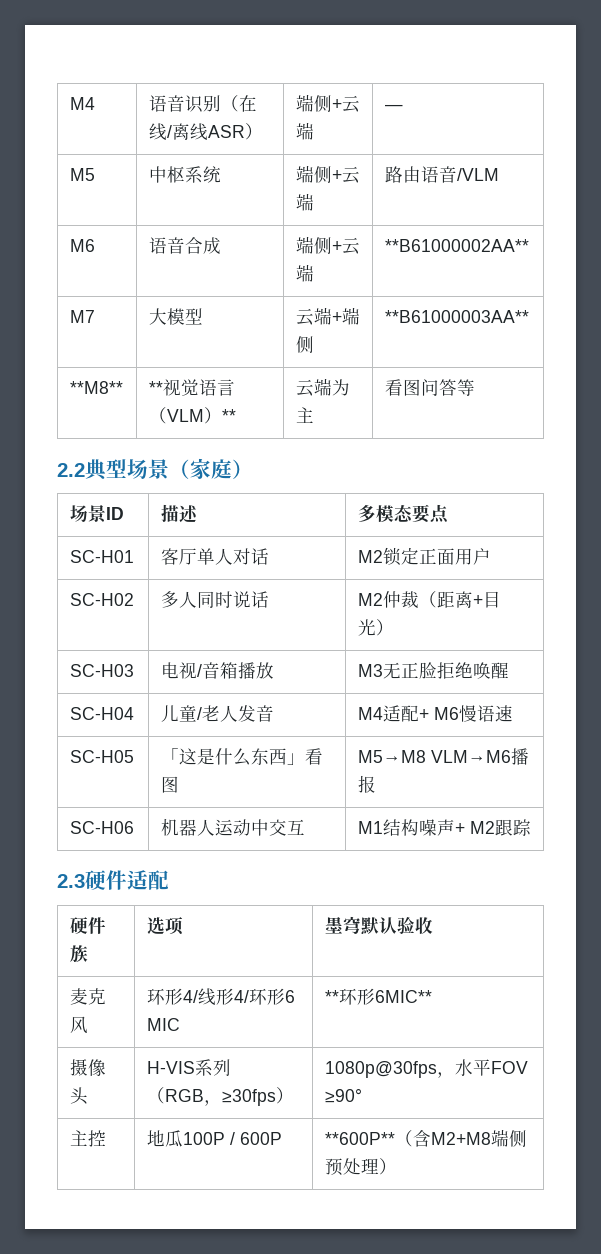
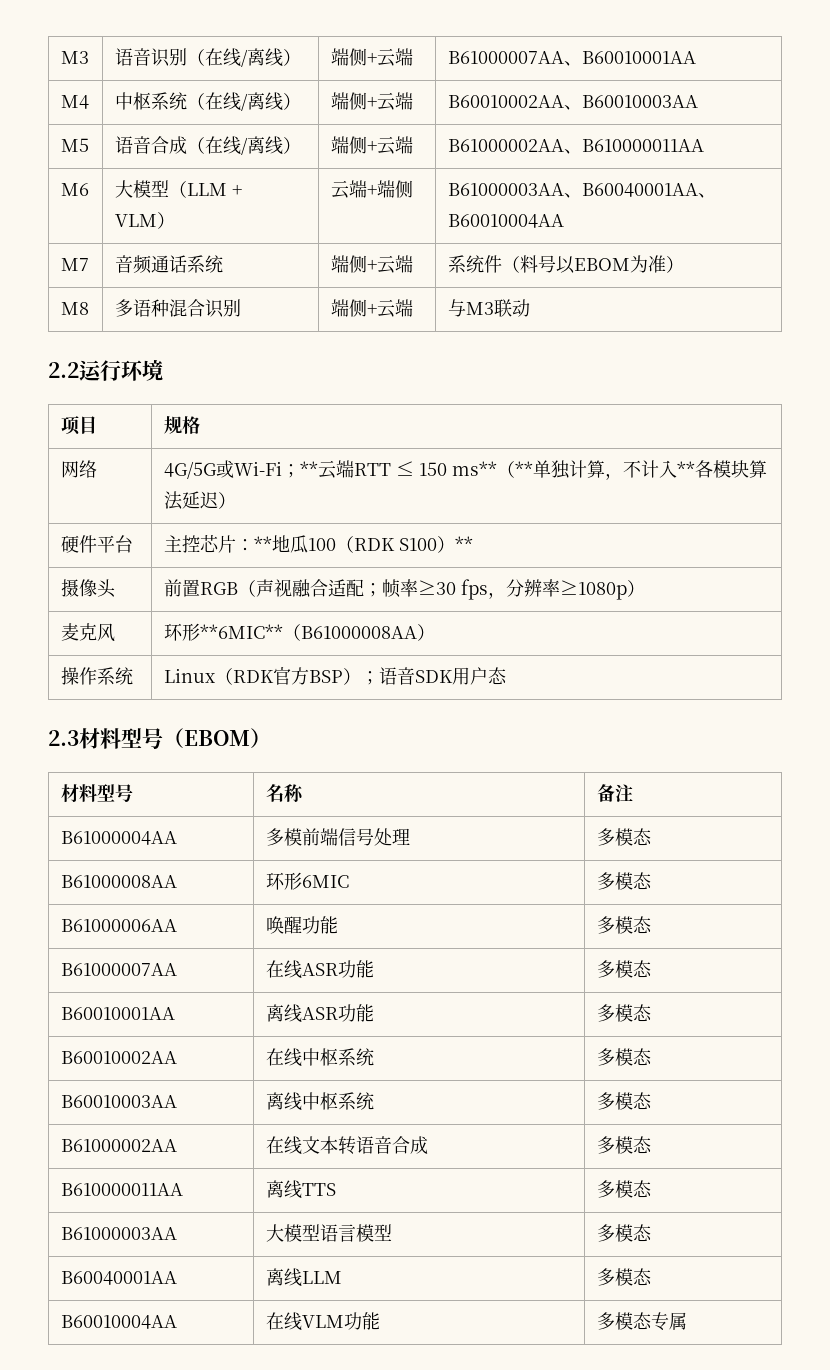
[69,97,95,110] M4 -> [60,51,89,64] M3
[207,123,263,140] [295,94,360,113] [295,122,314,140] [384,104,403,110] [69,168,95,181] [148,166,221,183] [295,165,360,184] [295,193,314,211] [384,166,499,183] [69,239,95,252] [148,237,221,254] [295,236,360,255] [295,264,314,282] [384,239,529,252] [69,310,95,323] [148,308,203,325] [295,307,360,326] [295,336,314,353] [384,310,529,323] [69,381,123,394] [148,379,235,396] [148,407,236,424] [295,378,350,397] [295,407,314,423] [384,379,475,396] [57,458,253,481] [69,505,124,523] [160,504,198,523] [357,504,449,524] [69,550,134,563] [160,548,269,565] [357,547,491,566] [69,593,134,606] [160,591,269,608] [357,591,501,609] [357,619,394,636] [69,664,134,677] [160,662,274,679] [357,662,509,679] [69,707,134,720] [160,705,274,722] [357,705,513,722] [69,750,134,763] [160,748,323,766] [160,776,179,793] [357,748,529,765] [357,775,376,793] [69,821,134,834] [160,818,305,836] [357,819,531,836] [57,870,169,890] [69,917,106,934] [69,945,88,963] [146,917,184,935] [324,916,433,935] [69,988,106,1005] [69,1016,88,1034] [146,988,295,1006] [146,1018,180,1031] [324,988,432,1005] [69,1059,106,1077] [69,1087,88,1105] [146,1059,231,1076] [146,1087,294,1106] [324,1059,528,1078] [324,1088,362,1103] [69,1130,106,1147] [146,1130,282,1148] [324,1129,527,1147] [324,1158,397,1176] ASR） | 端侧+云端 | — // M5 | 中枢系统 | 端侧+云端 | 路由语音/VLM // M6 | 语音合成 | 端侧+云端 | **B61000002AA** // M7 | 大模型 | 云端+端侧 | **B61000003AA** // **M8** | **视觉语言（VLM）** | 云端为主 | 看图问答等 // 2.2典型场景（家庭） // 场景ID | 描述 | 多模态要点 // SC-H01 | 客厅单人对话 | M2锁定正面用户 // SC-H02 | 多人同时说话 | M2仲裁（距离+目光） // SC-H03 | 电视/音箱播放 | M3无正脸拒绝唤醒 // SC-H04 | 儿童/老人发音 | M4适配+ M6慢语速 // SC-H05 | 「这是什么东西」看图 | M5→M8 VLM→M6播报 // SC-H06 | 机器人运动中交互 | M1结构噪声+ M2跟踪 // 2.3硬件适配 // 硬件族 | 选项 | 墨穹默认验收 // 麦克风 | 环形4/线形4/环形6 MIC | **环形6MIC** // 摄像头 | H-VIS系列（RGB，≥30fps） | 1080p@30fps，水平FOV ≥90° // 主控 | 地瓜100P / 600P | **600P**（含M2+M8端侧预处理） -> [282,49,301,66] [330,48,413,67] [447,51,696,66] [60,95,89,109] [114,92,301,111] [330,92,413,111] [447,95,698,110] [60,138,89,152] [114,136,301,155] [330,136,413,155] [447,139,704,154] [60,183,89,196] [114,180,242,198] [114,212,175,229] [330,180,413,199] [447,183,716,198] [447,214,564,228] [60,258,89,271] [114,255,223,274] [330,255,413,274] [447,255,684,274] [60,302,89,315] [114,299,241,318] [330,299,413,318] [447,299,530,317] [48,360,163,381] [60,416,97,435] [163,416,200,434] [60,460,97,478] [163,460,767,480] [163,491,236,510] [60,535,133,553] [163,535,473,553] [60,579,116,598] [163,579,645,600] [60,623,115,642] [163,623,435,641] [60,667,133,685] [163,667,507,685] [48,728,271,749] [60,784,133,803] [265,784,304,802] [596,784,633,802] [60,831,177,845] [265,828,410,846] [596,828,652,846] [60,875,177,888] [265,872,349,890] [596,872,652,890] [60,919,177,932] [265,916,338,934] [596,916,652,934] [60,963,177,976] [265,960,374,979] [596,960,652,978] [60,1007,175,1020] [265,1004,374,1023] [596,1004,652,1022] [60,1051,177,1064] [265,1048,374,1067] [596,1048,652,1066] [60,1095,177,1108] [265,1092,374,1111] [596,1092,652,1110] [60,1139,177,1152] [265,1136,428,1155] [596,1136,652,1154] [60,1183,183,1196] [265,1180,336,1199] [596,1180,652,1198] [60,1227,177,1240] [265,1224,392,1242] [596,1224,652,1242] [60,1271,177,1285] [265,1268,342,1287] [596,1268,652,1286] [60,1315,177,1329] [265,1312,380,1331] [596,1312,687,1331] ） | 端侧+云端 | B61000007AA、B60010001AA // M4 | 中枢系统（在线/离线） | 端侧+云端 | B60010002AA、B60010003AA // M5 | 语音合成（在线/离线） | 端侧+云端 | B61000002AA、B610000011AA // M6 | 大模型（LLM + VLM） | 云端+端侧 | B61000003AA、B60040001AA、B60010004AA // M7 | 音频通话系统 | 端侧+云端 | 系统件（料号以EBOM为准） // M8 | 多语种混合识别 | 端侧+云端 | 与M3联动 // 2.2运行环境 // 项目 | 规格 // 网络 | 4G/5G或Wi‑Fi；**云端RTT ≤ 150 ms**（**单独计算，不计入**各模块算法延迟） // 硬件平台 | 主控芯片：**地瓜100（RDK S100）** // 摄像头 | 前置RGB（声视融合适配；帧率≥30 fps，分辨率≥1080p） // 麦克风 | 环形**6MIC**（B61000008AA） // 操作系统 | Linux（RDK官方BSP）；语音SDK用户态 // 2.3材料型号（EBOM） // 材料型号 | 名称 | 备注 // B61000004AA | 多模前端信号处理 | 多模态 // B61000008AA | 环形6MIC | 多模态 // B61000006AA | 唤醒功能 | 多模态 // B61000007AA | 在线ASR功能 | 多模态 // B60010001AA | 离线ASR功能 | 多模态 // B60010002AA | 在线中枢系统 | 多模态 // B60010003AA | 离线中枢系统 | 多模态 // B61000002AA | 在线文本转语音合成 | 多模态 // B610000011AA | 离线TTS | 多模态 // B61000003AA | 大模型语言模型 | 多模态 // B60040001AA | 离线LLM | 多模态 // B60010004AA | 在线VLM功能 | 多模态专属

